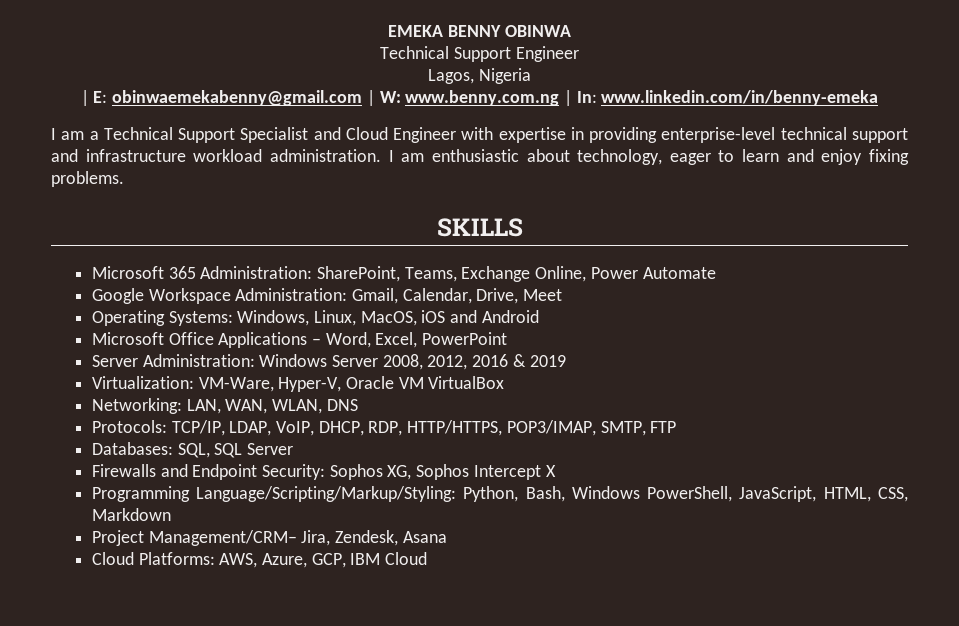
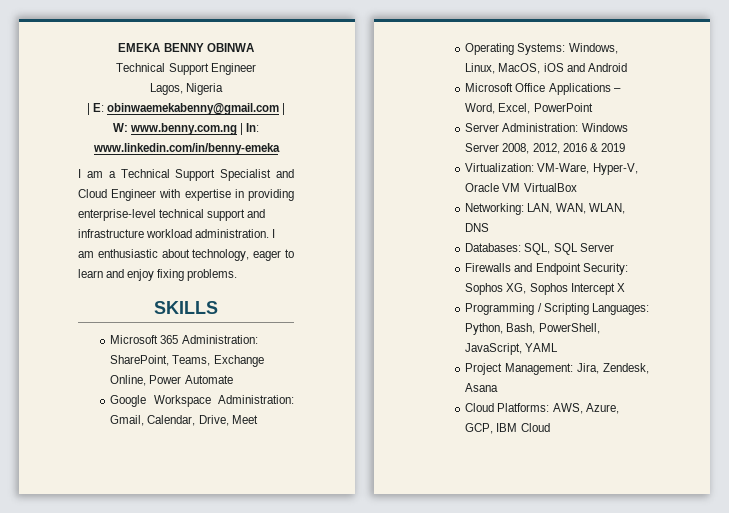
[91,420,677,436] // Protocols: TCP/IP, LDAP, VoIP, DHCP, RDP, HTTP/HTTPS, POP3/IMAP, SMTP, FTP -> (490, 227) none
[196,486,457,502] Language/Scripting/Markup/Styling: -> [537,303,649,315] / Scripting Languages:
[571,486,640,499] Windows -> (536, 328) none
[823,487,909,502] [91,508,171,521] HTML, CSS, Markdown -> [525,343,559,352] YAML
[148,530,297,546] Management/CRM– -> [505,363,574,375] Management:

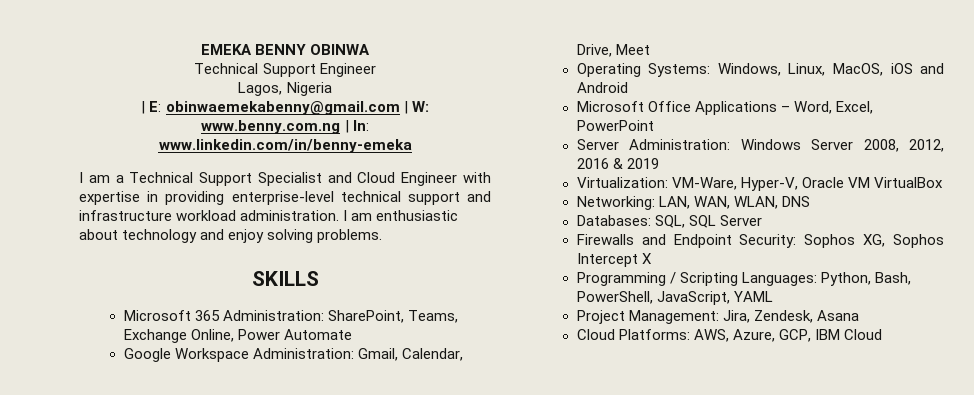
[192,249,294,261] [78,269,103,278] technology, eager to learn -> [122,229,198,243] technology
[157,269,185,281] fixing -> [267,229,314,243] solving

